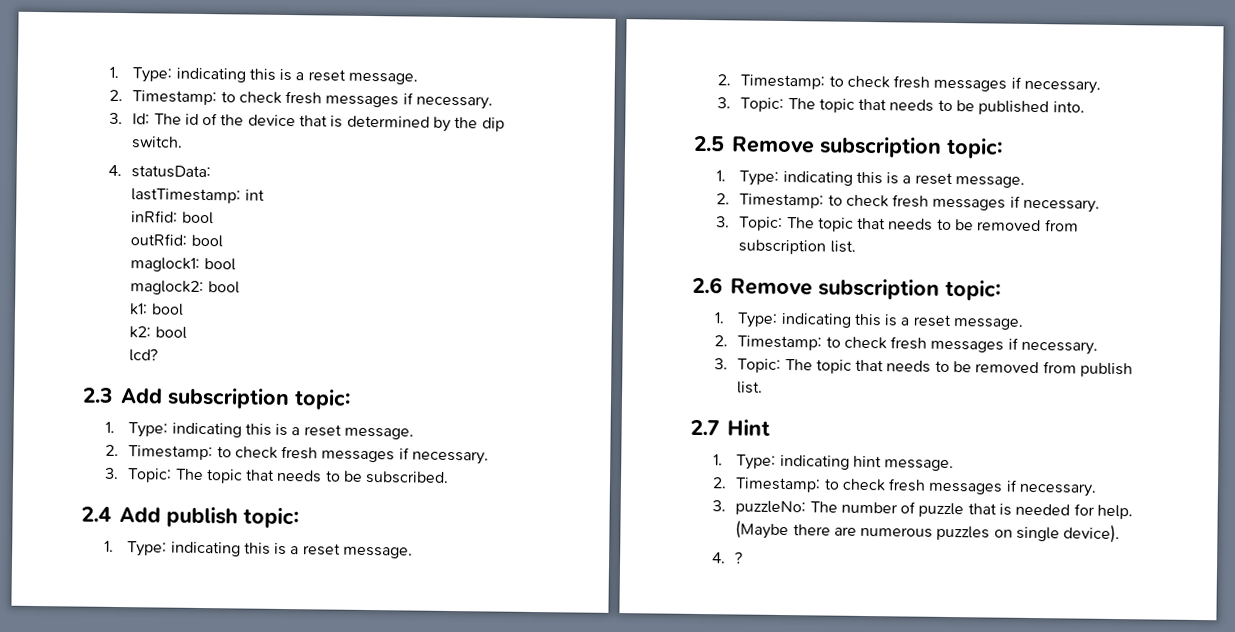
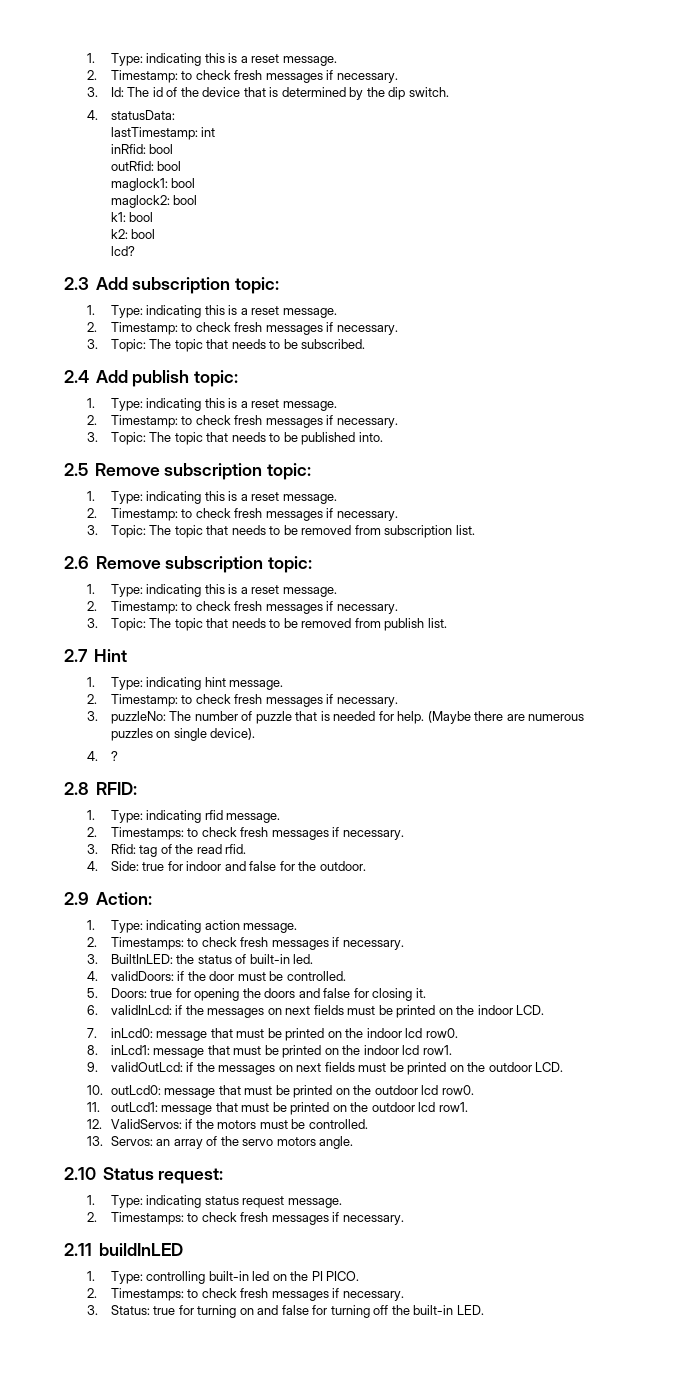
(744, 557) none -> [64,782,137,795] [87,810,281,823] [87,827,404,840] [87,844,247,857] [87,861,366,871] [64,892,152,905] [87,920,298,933] [87,937,404,950] [87,954,314,964] [87,971,346,981] [87,988,426,1001] [87,1005,545,1018] [87,1028,458,1041] [87,1045,452,1058] [87,1062,564,1075] [87,1085,474,1098] [87,1102,468,1115] [87,1119,368,1129] [87,1136,354,1149] [64,1167,224,1184] [87,1195,342,1208] [87,1212,404,1225] [64,1243,183,1256] [87,1271,360,1284] [87,1288,404,1301] [87,1305,484,1318] // 2.8 RFID: // 1. Type: indicating rfid message. // 2. Timestamps: to check fresh messages if necessary. // 3. Rfid: tag of the read rfid. // 4. Side: true for indoor and false for the outdoor. // 2.9 Action: // 1. Type: indicating action message. // 2. Timestamps: to check fresh messages if necessary. // 3. BuiltInLED: the status of built-in led. // 4. validDoors: if the door must be controlled. // 5. Doors: true for opening the doors and false for closing it. // 6. validInLcd: if the messages on next fields must be printed on the indoor LCD. // 7. inLcd0: message that must be printed on the indoor lcd row0. // 8. inLcd1: message that must be printed on the indoor lcd row1. // 9. validOutLcd: if the messages on next fields must be printed on the outdoor LCD. // 10. outLcd0: message that must be printed on the outdoor lcd row0. // 11. outLcd1: message that must be printed on the outdoor lcd row1. // 12. ValidServos: if the motors must be controlled. // 13. Servos: an array of the servo motors angle. // 2.10 Status request: // 1. Type: indicating status request message. // 2. Timestamps: to check fresh messages if necessary. // 2.11 buildInLED // 1. Type: controlling built-in led on the PI PICO. // 2. Timestamps: to check fresh messages if necessary. // 3. Status: true for turning on and false for turning off the built-in LED.

